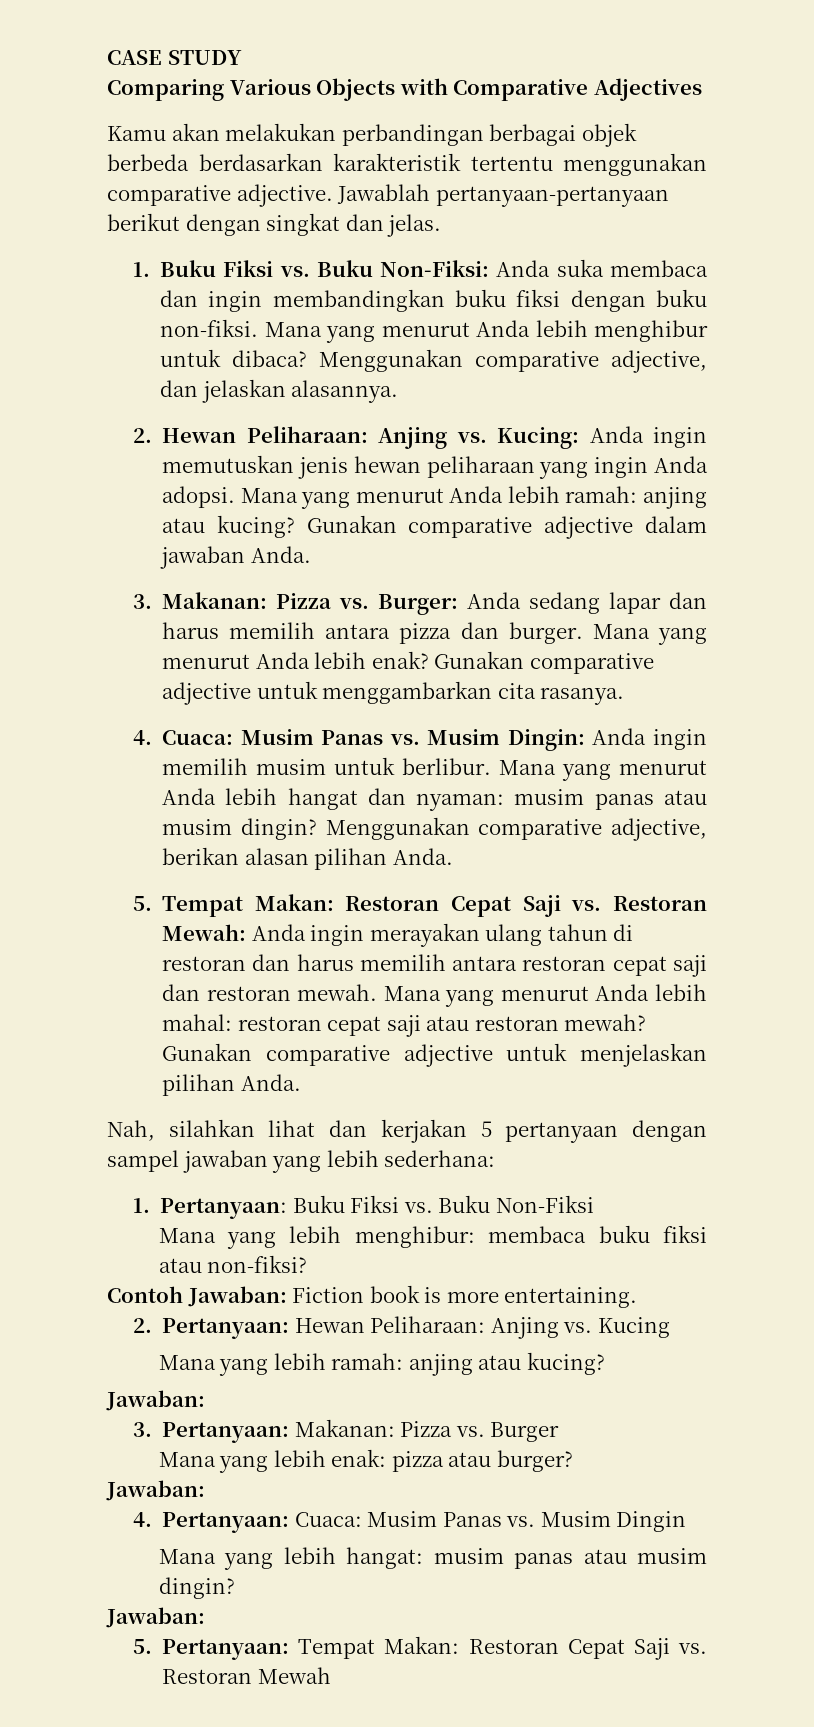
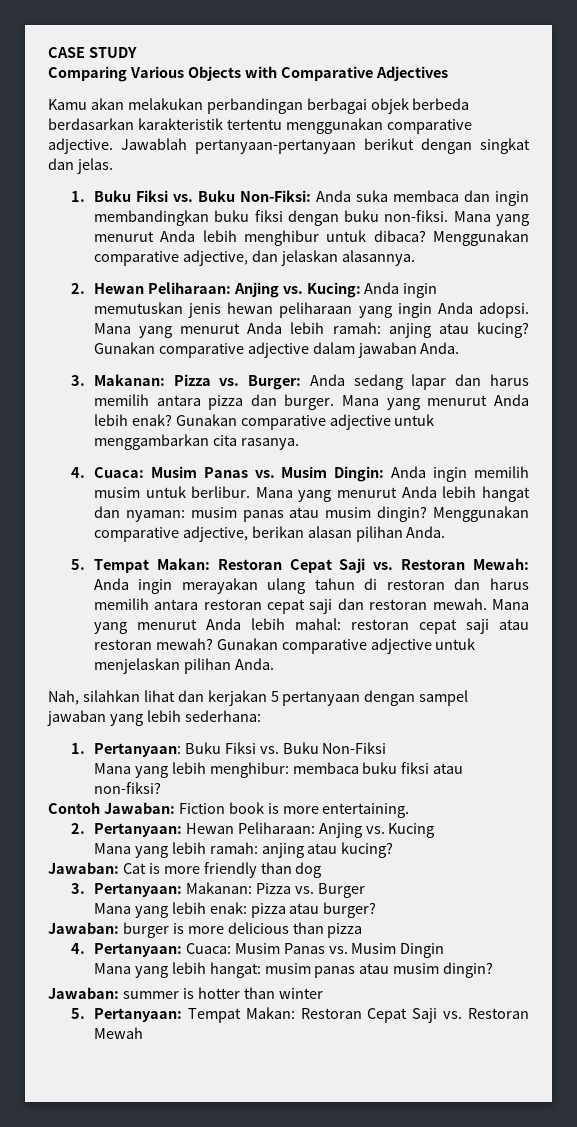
(205, 1400) none -> [122,862,322,878] Cat is more friendly than dog
(205, 1490) none -> [122,922,363,938] burger is more delicious than pizza
(205, 1617) none -> [122,987,323,999] summer is hotter than winter

